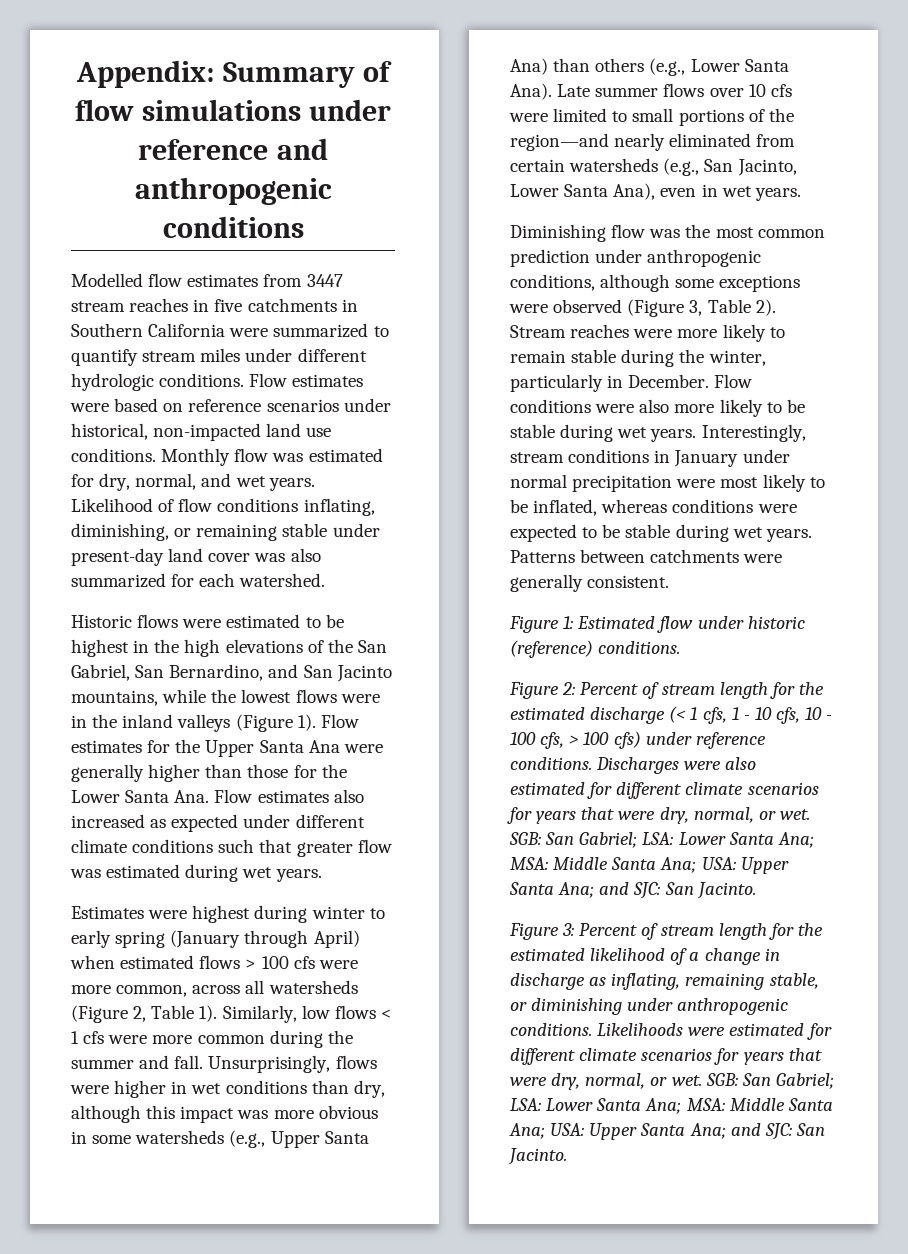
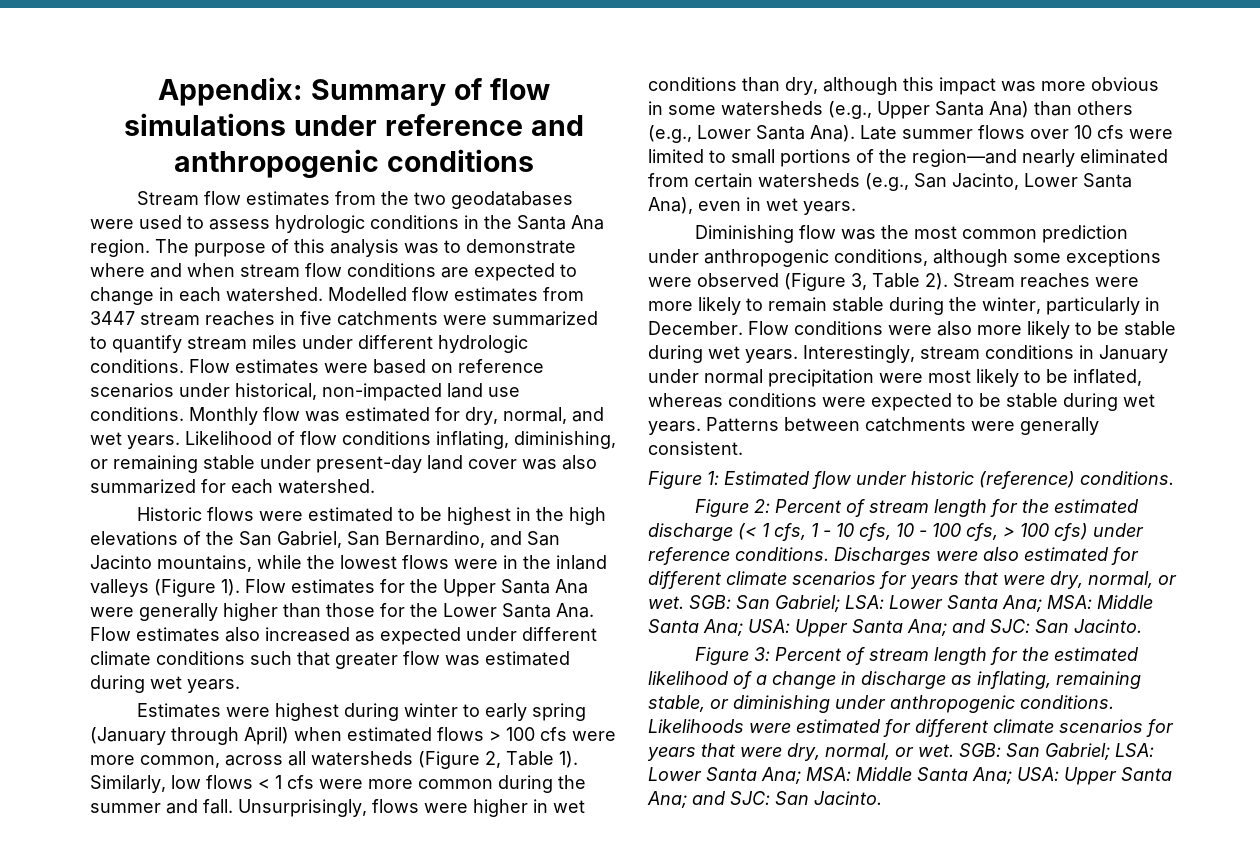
(304, 227) none -> [136,191,573,209] [90,215,604,233] [90,239,576,257] [90,263,577,281] [90,287,323,305] Stream flow estimates from the two geodatabases were used to assess hydrologic conditions in the Santa Ana region. The purpose of this analysis was to demonstrate where and when stream flow conditions are expected to change in each watershed.
[341,299,358,312] [71,323,226,337] in Southern California -> (438, 318) none

